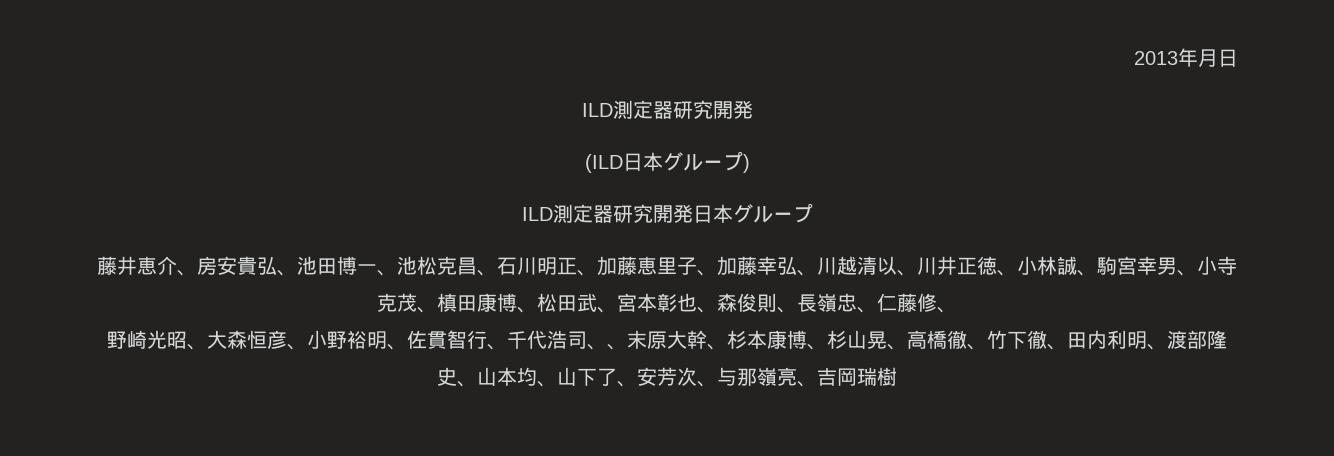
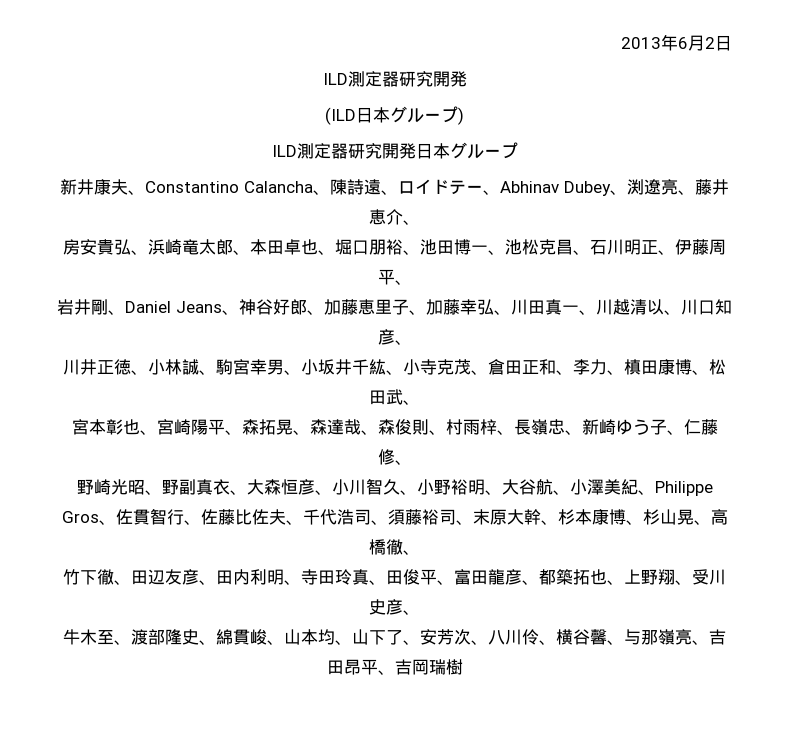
[1198,49,1218,67] 月 -> [678,35,715,51] 6月2
(813, 213) none -> [60,179,695,196] 新井康夫、Constantino Calancha、陳詩遠、ロイドテー、Abhinav Dubey、渕遼亮、
(197, 273) none -> (420, 222) //
(297, 273) none -> [148,239,420,255] 浜崎竜太郎、本田卓也、堀口朋裕、
(597, 273) none -> [675,239,726,255] [377,269,412,285] [57,299,324,315] 伊藤周平、 // 岩井剛、Daniel Jeans、神谷好郎、
[837,256,917,276] 越清以、 -> [527,299,732,315] [377,329,412,345] 田真一、川越清以、川口知彦、 //
[1217,256,1237,275] [377,293,417,312] 寺克茂 -> [318,359,607,375] 坂井千紘、小寺克茂、倉田正和、李力
(617, 310) none -> (420, 402) //
[717,293,857,313] 森俊則、長嶺忠 -> [156,419,667,435] 宮崎陽平、森拓晃、森達哉、森俊則、村雨梓、長嶺忠、新崎ゆう子
(207, 347) none -> [161,479,247,495] 野副真衣、
[327,330,487,350] 野裕明、佐貫智行 -> [348,478,713,496] [61,508,286,525] 川智久、小野裕明、大谷航、小澤美紀、Philippe Gros、佐貫智行、佐藤比佐夫
(607, 347) none -> [387,509,456,525] 須藤裕司
(987, 347) none -> (420, 552) //
[1087,330,1147,349] 内利明 -> [148,569,726,585] [369,599,420,615] [63,629,114,645] 辺友彦、田内利明、寺田玲真、田俊平、富田龍彦、都築拓也、上野翔、受川史彦、 // 牛木至
(477, 384) none -> [216,629,284,645] 綿貫峻、
(717, 384) none -> [488,629,624,645] 八川伶、横谷馨、
(837, 377) none -> [326,659,412,675] 田昂平、吉

